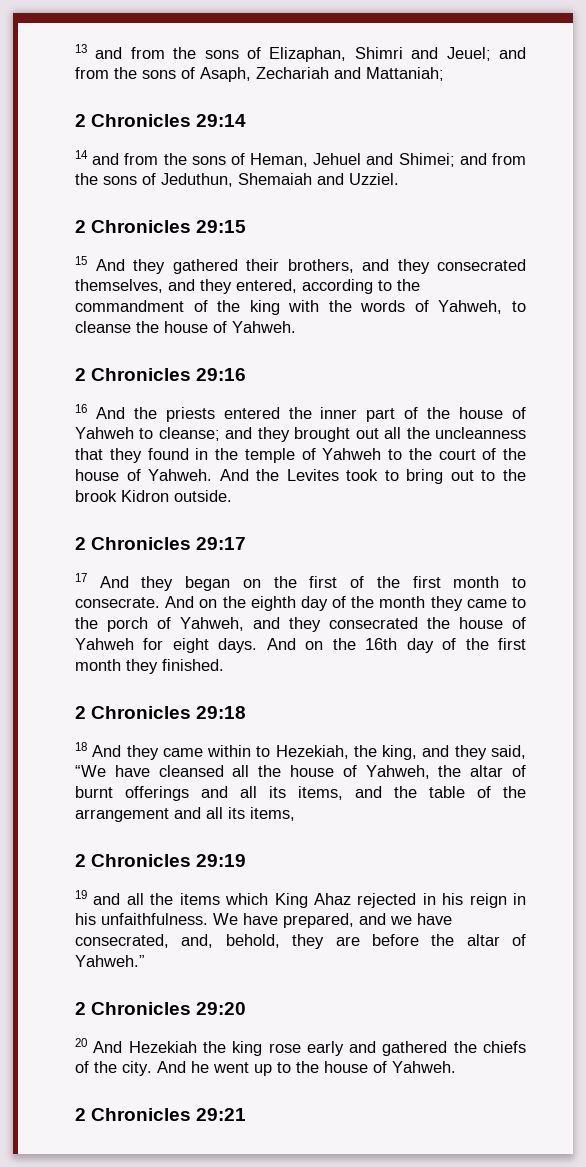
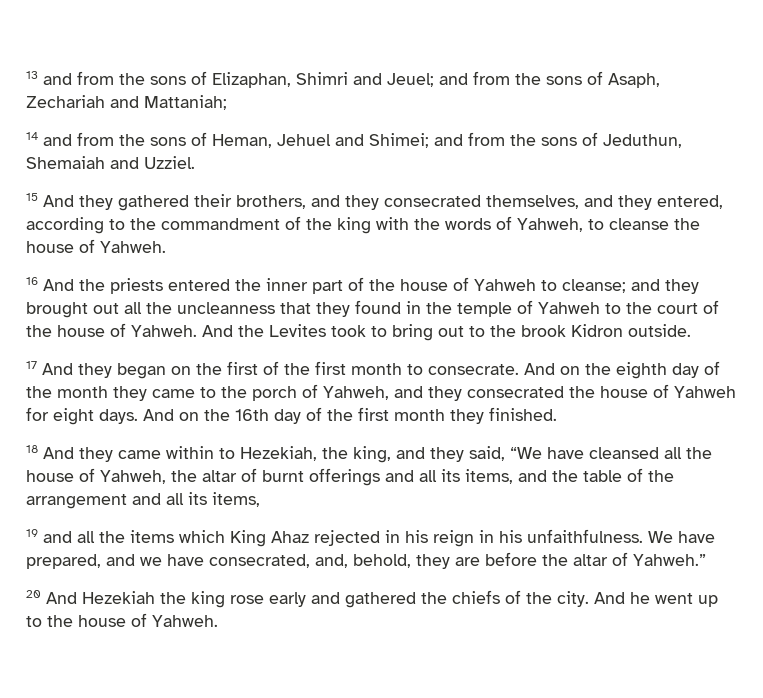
[75,114,247,127] // 2 Chronicles 29:14 -> (227, 102) none
[75,220,247,233] // 2 Chronicles 29:15 -> (195, 162) none
[75,368,247,381] // 2 Chronicles 29:16 -> (166, 247) none
[75,537,247,550] // 2 Chronicles 29:17 -> (691, 330) none
[75,706,247,719] // 2 Chronicles 29:18 -> (557, 414) none
[75,854,247,867] // 2 Chronicles 29:19 -> (260, 499) none
[75,1002,247,1015] // 2 Chronicles 29:20 -> (706, 560) none
[75,1108,247,1121] // 2 Chronicles 29:21 -> (218, 621) none

